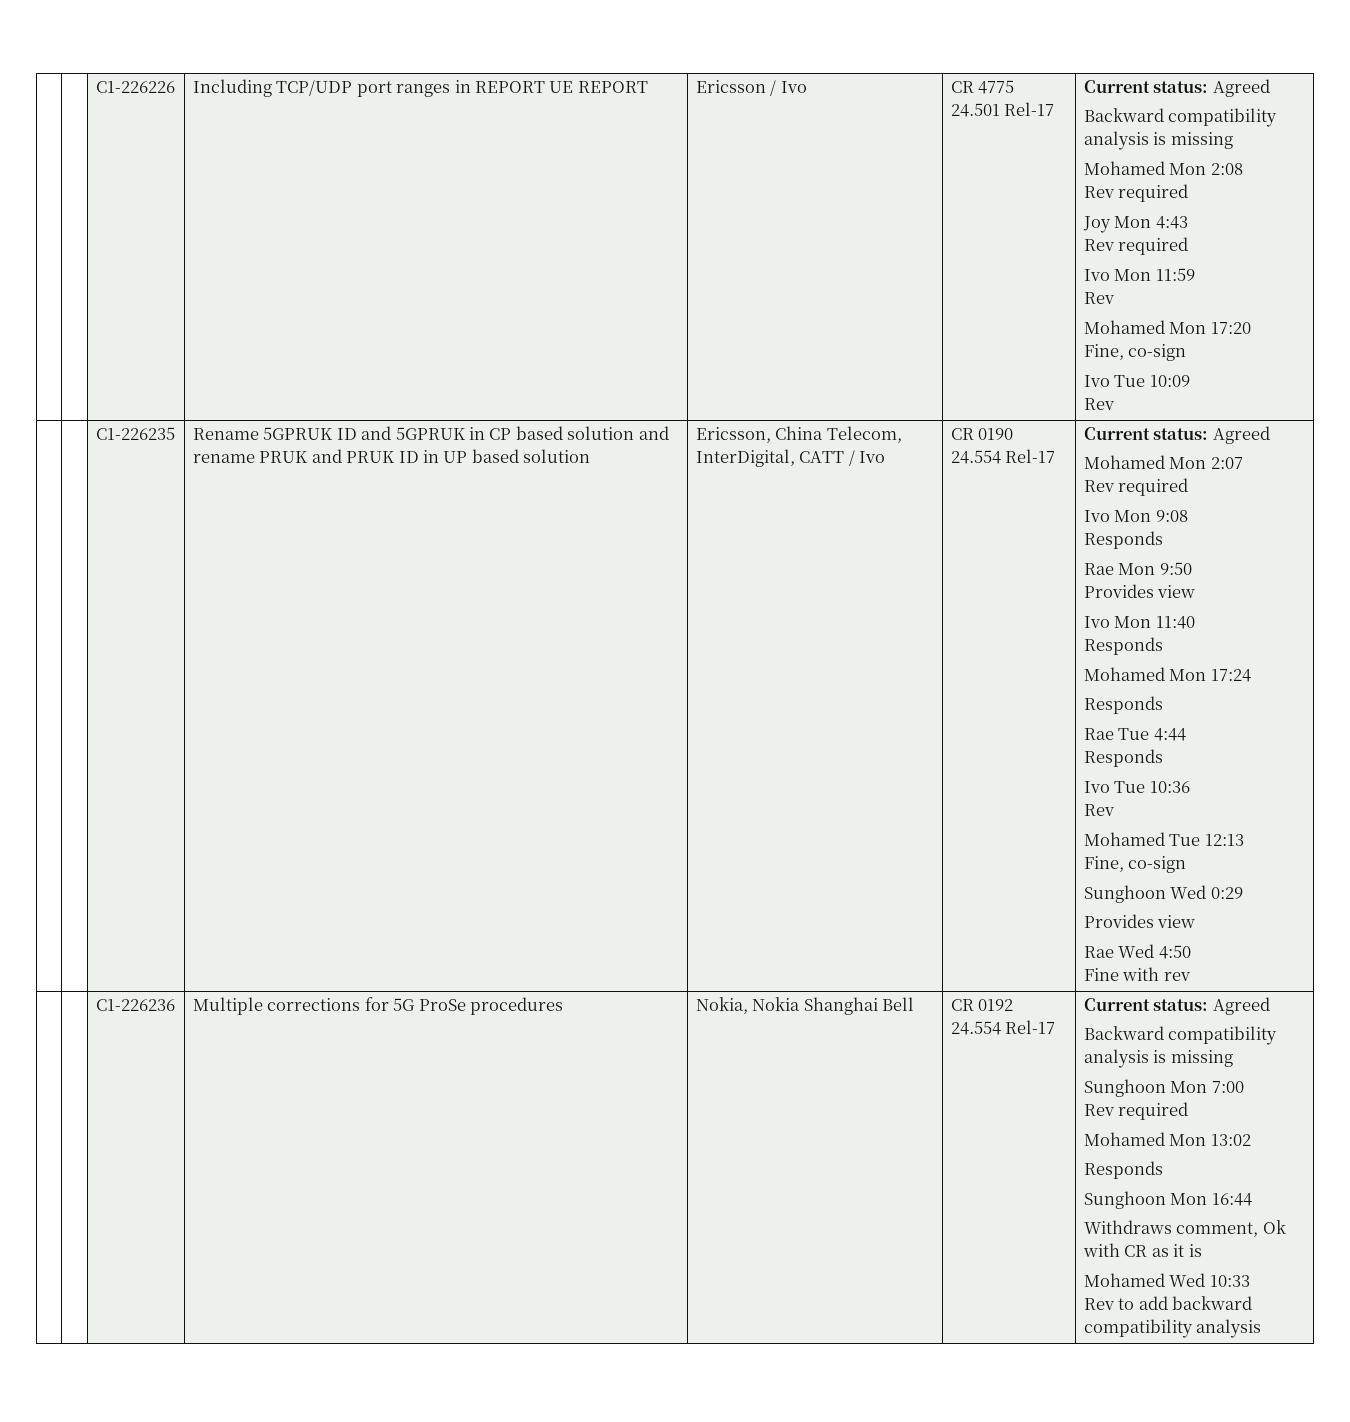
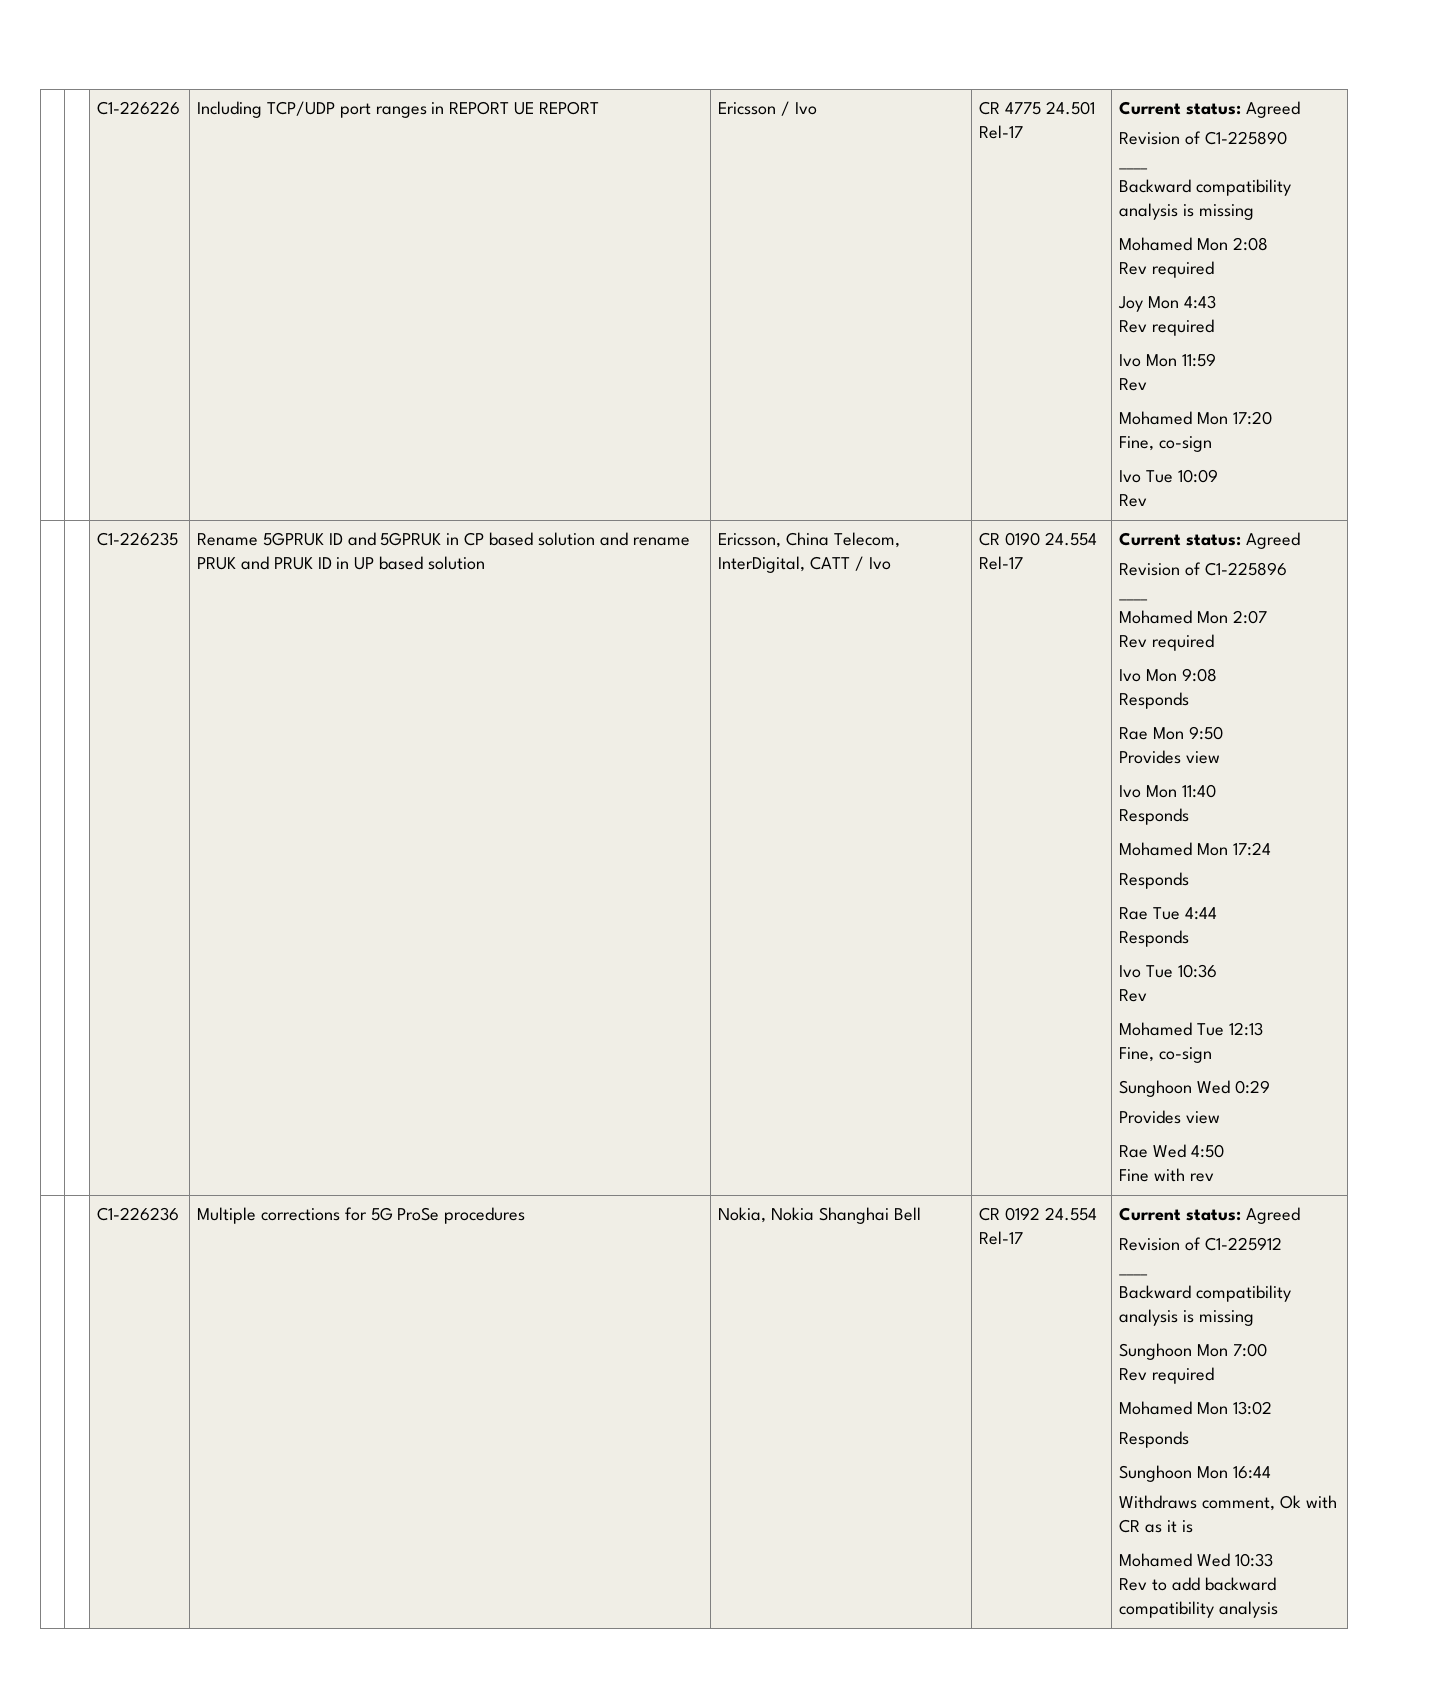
(1270, 88) none -> [1118,131,1287,145] [1118,168,1148,170] // Revision of C1-225890 // ____
(1270, 435) none -> [1118,562,1287,576] [1118,599,1148,601] // Revision of C1-225896 // ____
(1270, 1006) none -> [1118,1237,1282,1251] [1118,1274,1148,1276] // Revision of C1-225912 // ____

